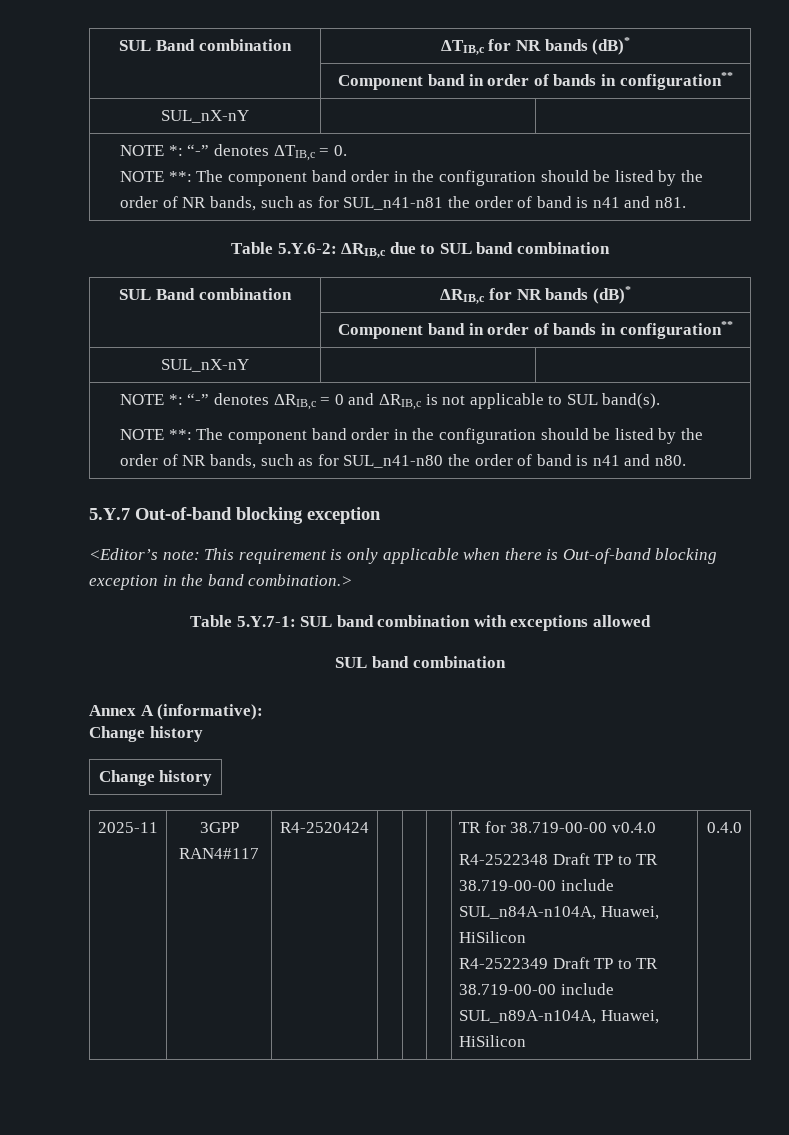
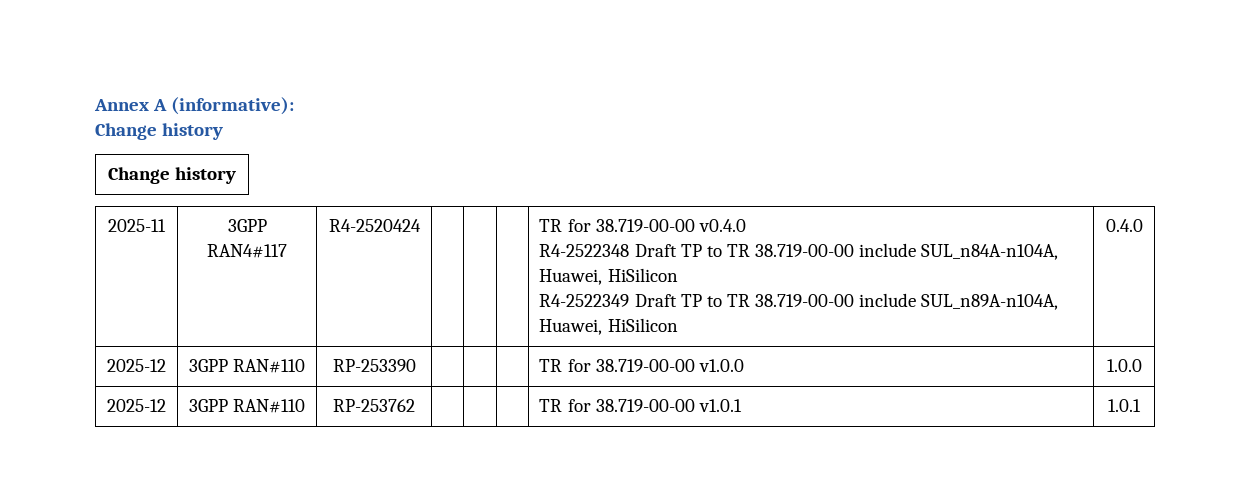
[119,39,292,51] [440,37,631,55] [338,72,733,90] [161,110,249,123] [120,144,347,161] [120,170,703,186] [120,196,687,211] [230,242,611,258] [119,288,292,300] [440,286,631,304] [338,321,733,339] [161,359,249,372] [120,393,661,410] [120,428,703,444] [120,454,687,469] [89,507,381,524] [89,548,718,564] [89,574,353,590] [189,615,652,631] [335,656,506,668] SUL Band combination | ΔTIB,c for NR bands (dB)* // | Component band in order of bands in configuration** // SUL_nX-nY | | // NOTE *: “-” denotes ΔTIB,c = 0. // NOTE **: The component band order in the configuration should be listed by the order of NR bands, such as for SUL_n41-n81 the order of band is n41 and n81. // Table 5.Y.6-2: ΔRIB,c due to SUL band combination // SUL Band combination | ΔRIB,c for NR bands (dB)* // | Component band in order of bands in configuration** // SUL_nX-nY | | // NOTE *: “-” denotes ΔRIB,c = 0 and ΔRIB,c is not applicable to SUL band(s). // NOTE **: The component band order in the configuration should be listed by the order of NR bands, such as for SUL_n41-n80 the order of band is n41 and n80. // 5.Y.7 Out-of-band blocking exception // <Editor’s note: This requirement is only applicable when there is Out-of-band blocking exception in the band combination.> // Table 5.Y.7-1: SUL band combination with exceptions allowed // SUL band combination // -> (94, 105) none
(742, 827) none -> [107,359,166,372] [188,359,306,373] [332,359,416,372] [539,359,744,372] [1106,359,1142,372] [107,399,166,412] [188,399,306,413] [333,399,415,412] [539,399,742,412] [1108,399,1141,412] // 2025-12 | 3GPP RAN#110 | RP-253390 | | | | TR for 38.719-00-00 v1.0.0 | 1.0.0 // 2025-12 | 3GPP RAN#110 | RP-253762 | | | | TR for 38.719-00-00 v1.0.1 | 1.0.1

